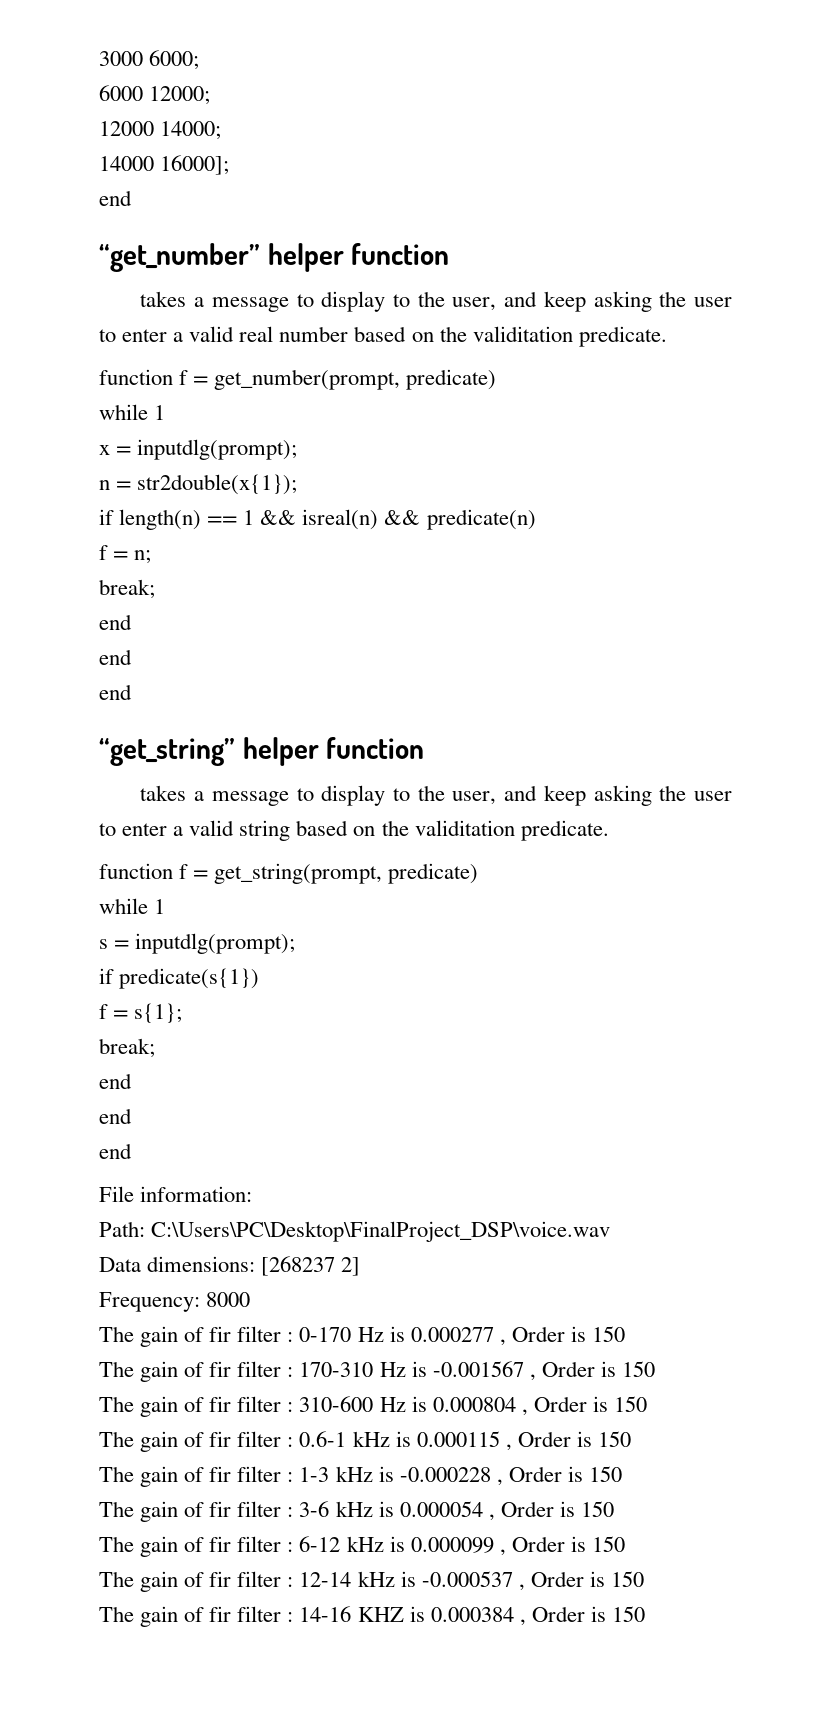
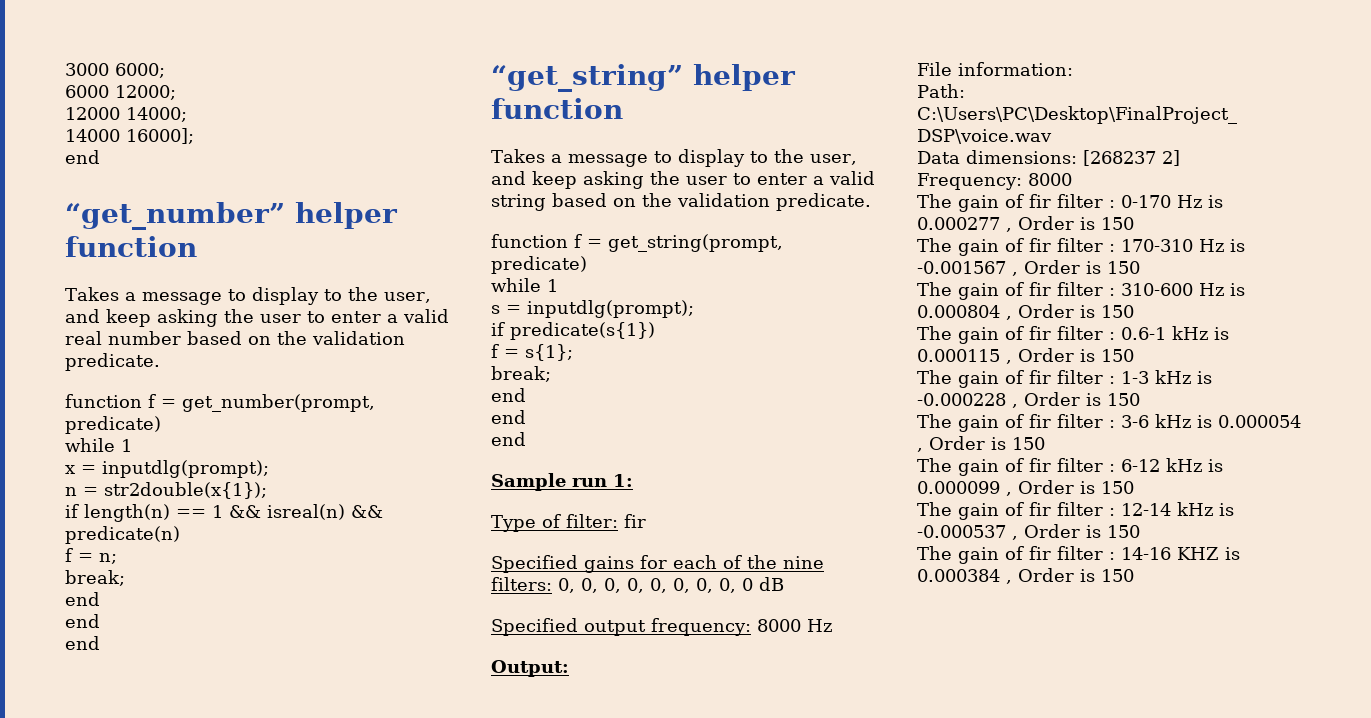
[140,291,187,307] takes -> [65,287,119,301] Takes
[472,326,573,342] validitation -> [312,331,405,345] validation
[140,785,187,801] takes -> [491,149,545,163] Takes
[414,820,515,836] validitation -> [677,193,770,207] validation
(132, 1151) none -> [491,473,633,491] [491,514,646,532] [491,555,824,573] [491,577,784,593] [491,618,832,636] [491,660,569,677] // Sample run 1: // Type of filter: fir // Specified gains for each of the nine filters: 0, 0, 0, 0, 0, 0, 0, 0, 0 dB // Specified output frequency: 8000 Hz // Output:

